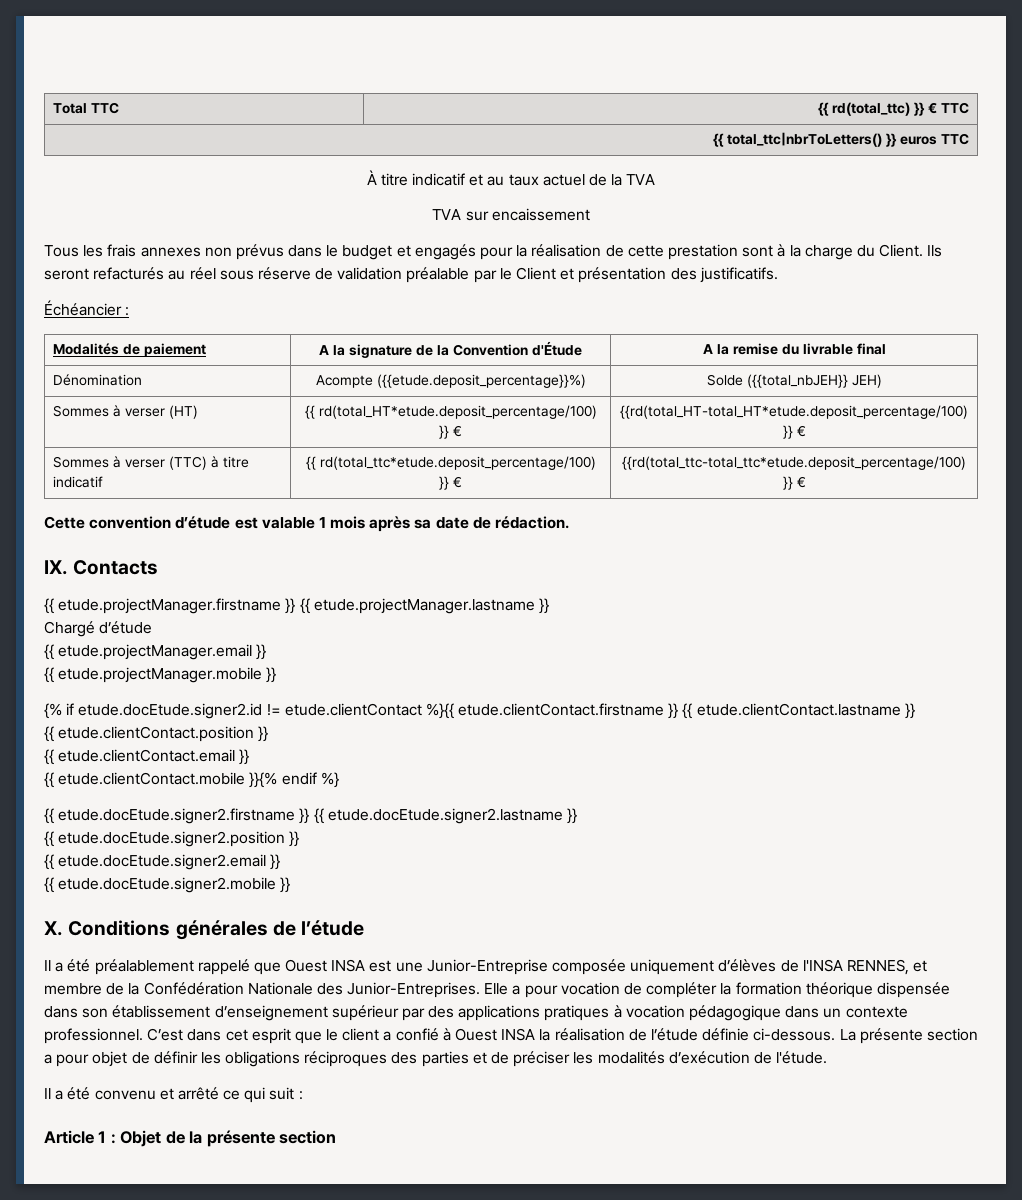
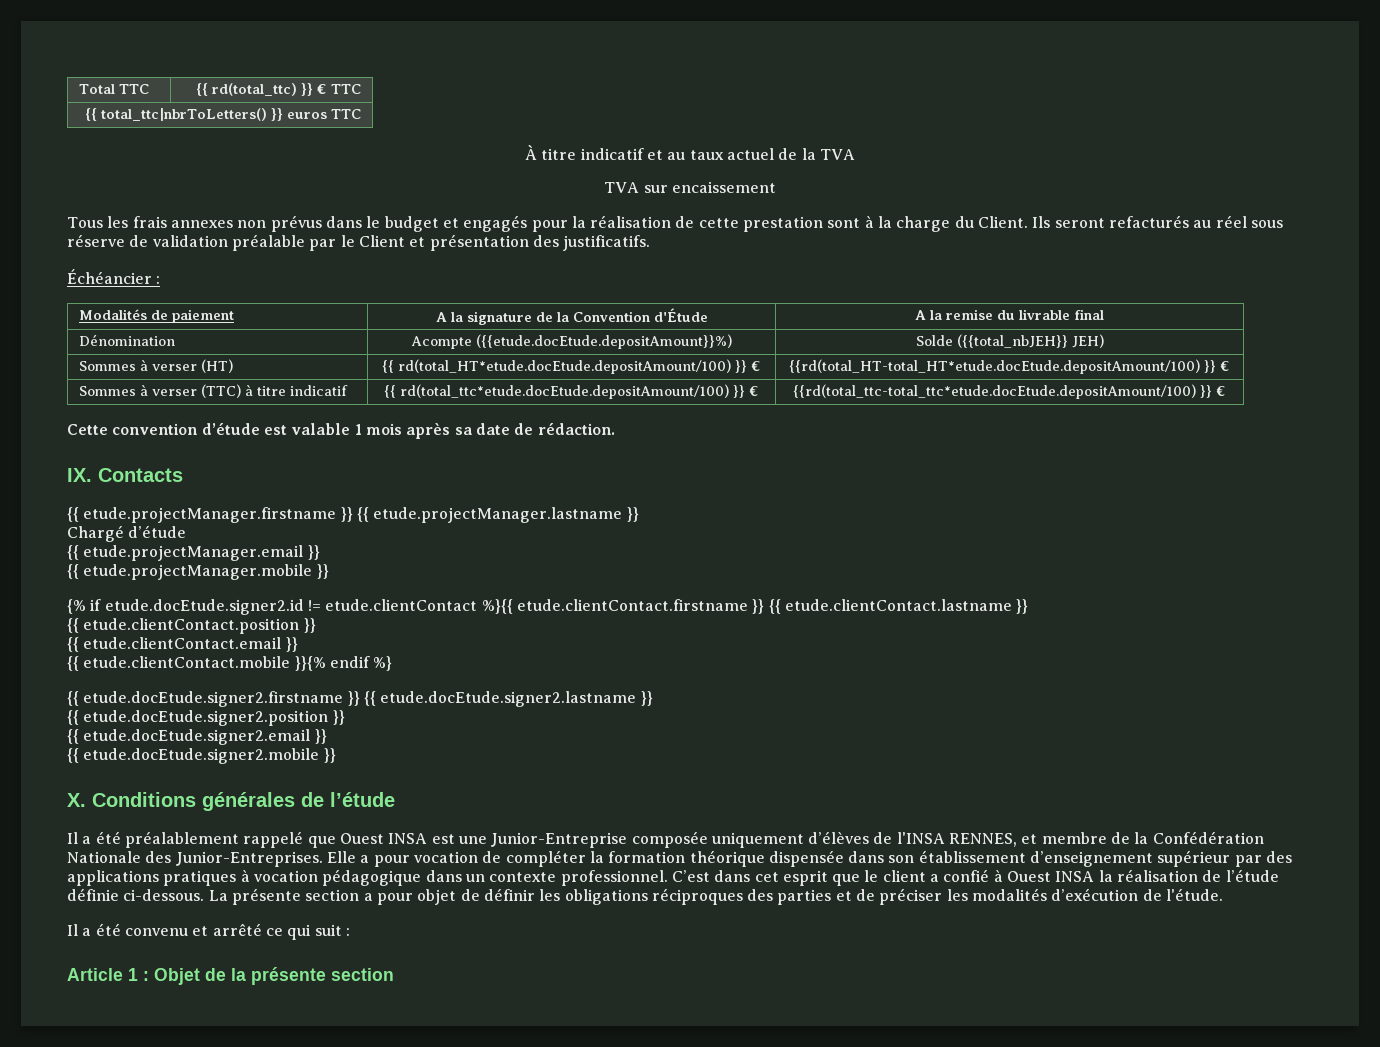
[376,374,586,388] ({{etude.deposit_percentage}}%) -> [475,334,732,349] ({{etude.docEtude.depositAmount}}%)
[318,405,597,419] [439,425,462,439] [620,405,968,419] rd(total_HT*etude.deposit_percentage/100) }} € | {{rd(total_HT-total_HT*etude.deposit_percentage/100) -> [398,359,761,374] [789,359,1200,374] rd(total_HT*etude.docEtude.depositAmount/100) }} € | {{rd(total_HT-total_HT*etude.docEtude.depositAmount/100)
[319,456,596,470] [439,476,462,490] [622,456,966,470] rd(total_ttc*etude.deposit_percentage/100) }} € | {{rd(total_ttc-total_ttc*etude.deposit_percentage/100) -> [400,384,759,399] [793,384,1196,399] rd(total_ttc*etude.docEtude.depositAmount/100) }} € | {{rd(total_ttc-total_ttc*etude.docEtude.depositAmount/100)

